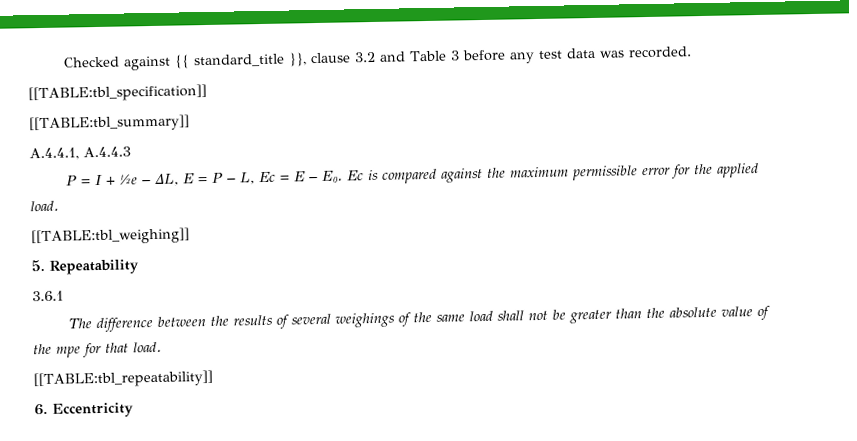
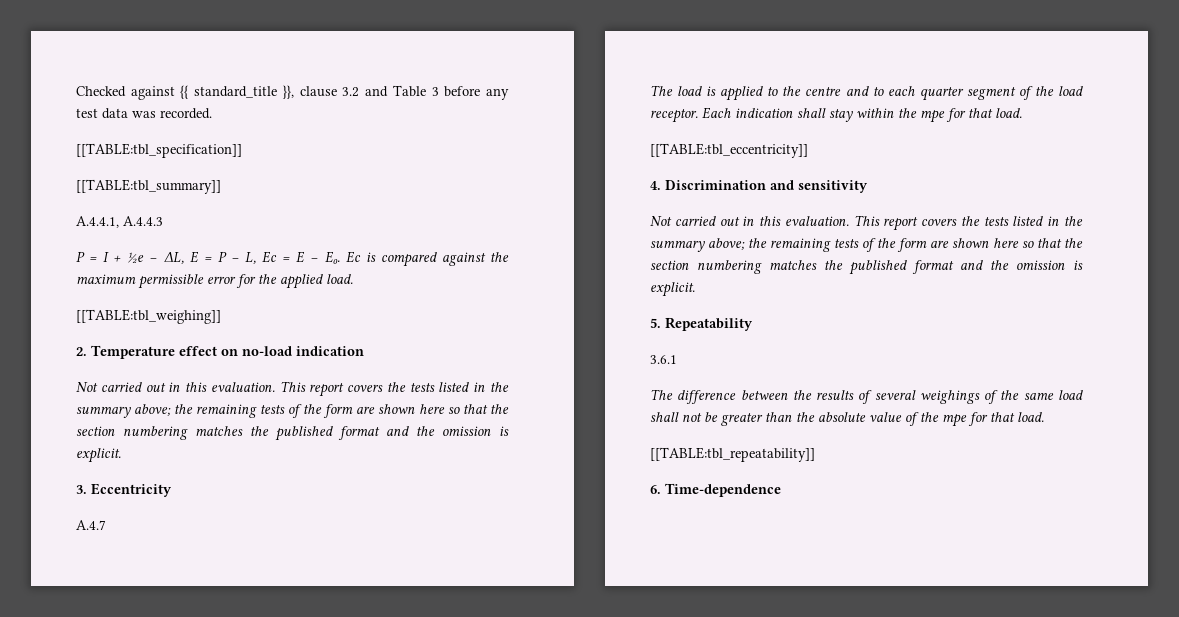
(190, 236) none -> [76,345,364,359] [76,381,510,397] [76,404,509,418] [76,426,509,441] [76,448,121,463] [76,483,172,497] [76,520,106,530] [650,85,1083,101] [650,107,1022,123] [650,143,808,158] [650,180,868,193] [650,215,1083,231] [650,238,1083,252] [650,260,1083,275] [650,282,695,297] // 2. Temperature effect on no-load indication // Not carried out in this evaluation. This report covers the tests listed in the summary above; the remaining tests of the form are shown here so that the section numbering matches the published format and the omission is explicit. // 3. Eccentricity // A.4.7 // The load is applied to the centre and to each quarter segment of the load receptor. Each indication shall stay within the mpe for that load. // [[TABLE:tbl_eccentricity]] // 4. Discrimination and sensitivity // Not carried out in this evaluation. This report covers the tests listed in the summary above; the remaining tests of the form are shown here so that the section numbering matches the published format and the omission is explicit.
[52,402,134,418] Eccentricity -> [665,483,781,497] Time-dependence

